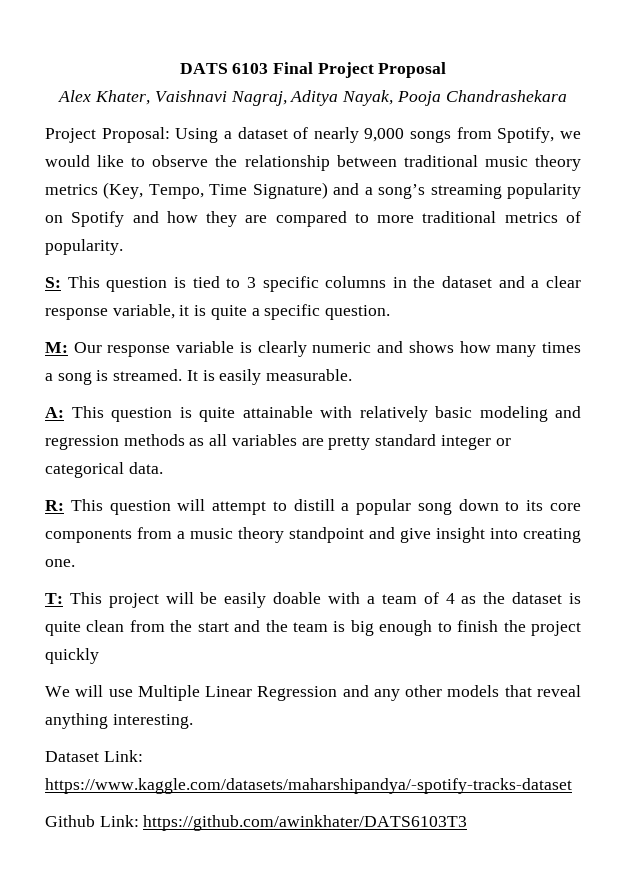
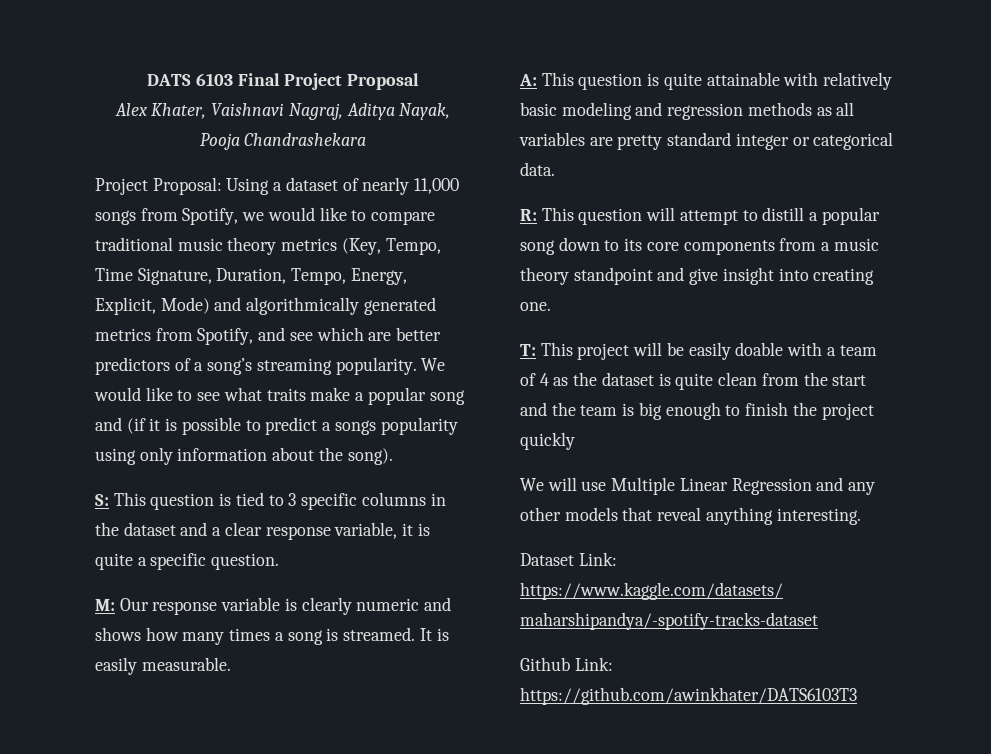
[364,128,405,142] 9,000 -> [414,178,460,194] 11,000
[152,155,397,171] observe the relationship between -> [371,211,436,225] compare
[252,182,582,199] [45,211,581,227] [45,239,123,255] Signature) and a song’s streaming popularity on Spotify and how they are compared to more traditional metrics of popularity. -> [137,268,407,285] [95,297,436,315] [95,327,442,345] [95,357,446,375] [94,387,465,405] [95,417,458,435] [95,447,393,465] Signature, Duration, Tempo, Energy, Explicit, Mode) and algorithmically generated metrics from Spotify, and see which are better predictors of a song’s streaming popularity. We would like to see what traits make a popular song and (if it is possible to predict a songs popularity using only information about the song).

